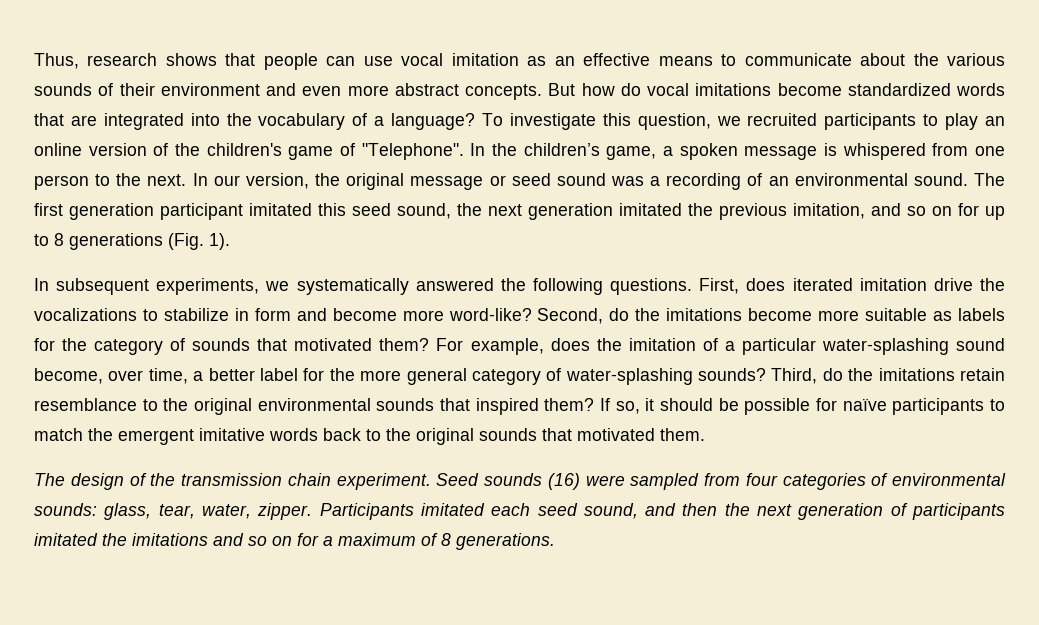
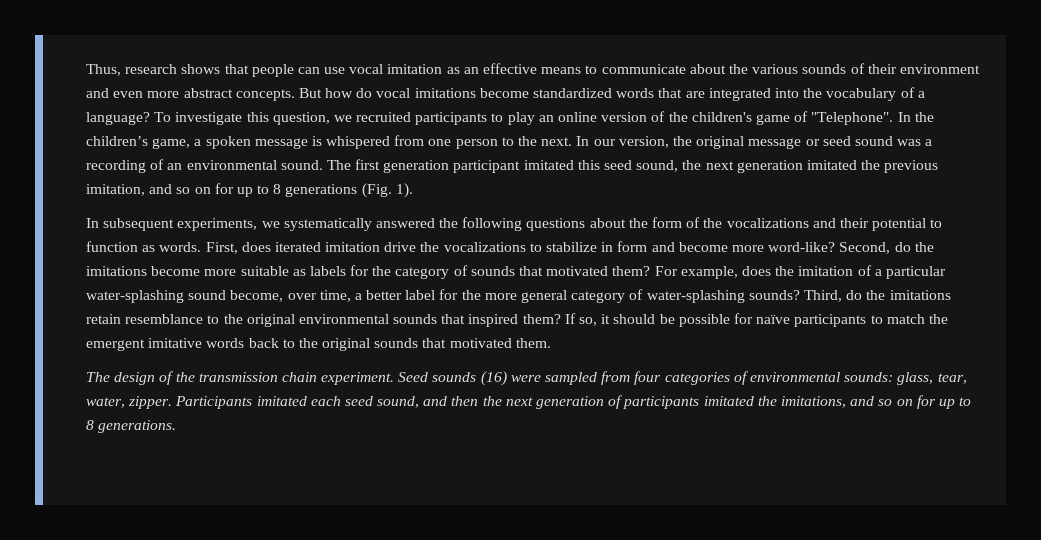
[610,278,693,295] questions. -> [526,217,943,231] [86,241,202,252] questions about the form of the vocalizations and their potential to function as words.
[132,533,438,546] imitations and so on for a maximum of -> [780,395,972,409] imitations, and so on for up to

